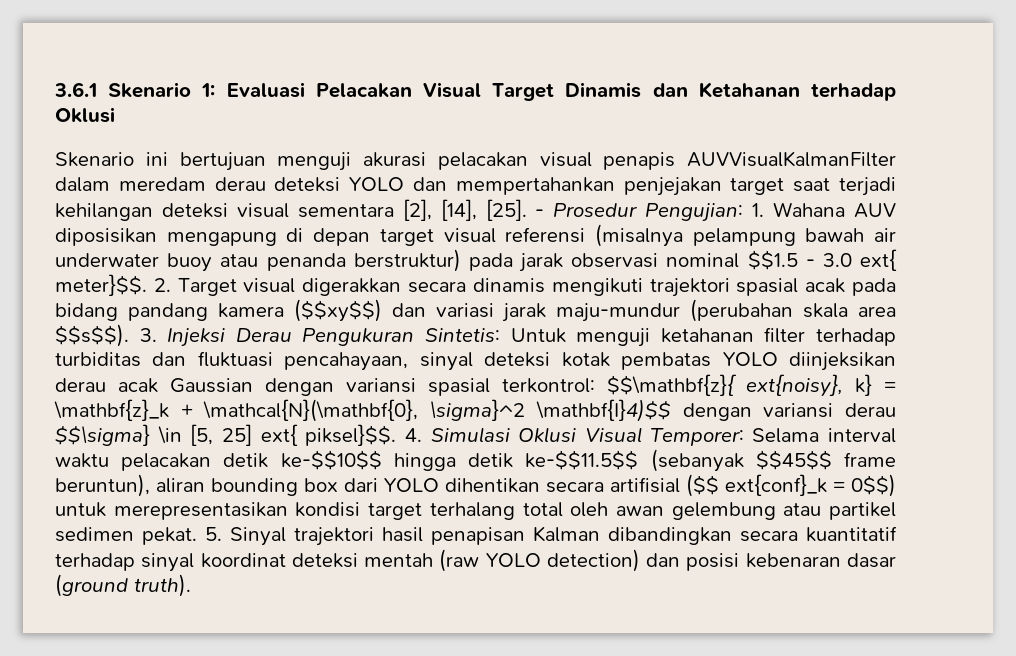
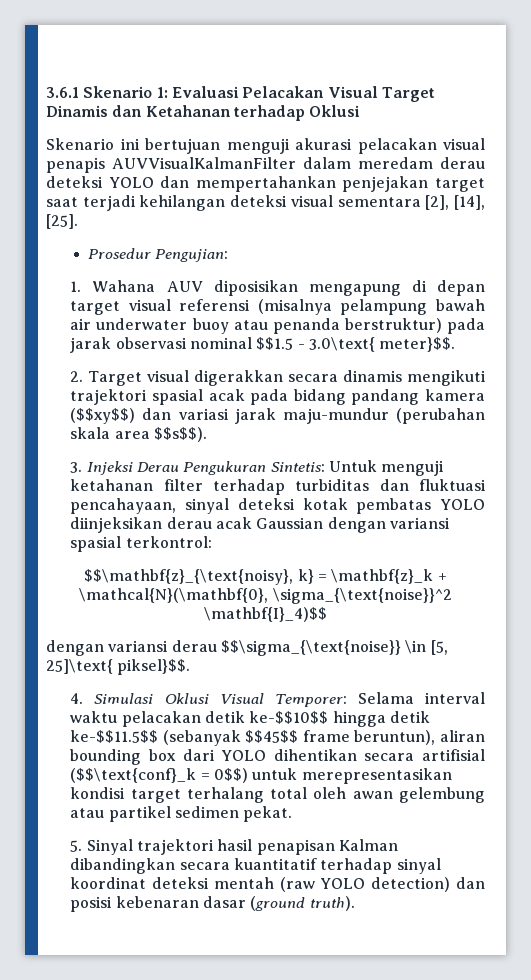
[535,209,545,217] - -> (78, 221) //
(744, 212) none -> (229, 255) //
[822,249,897,271] 3.0 ext{ -> [308,337,375,352] 3.0\text{
(147, 285) none -> (456, 344) //
(129, 335) none -> (207, 434) //
[607,374,843,397] $$\mathbf{z}{ ext{noisy}, -> [84,569,294,585] // $$\mathbf{z}_{\text{noisy},
[430,399,671,422] \sigma}^2 \mathbf{I}4)$$ -> [272,588,452,604] [204,607,327,622] \sigma_{\text{noise}}^2 \mathbf{I}_4)$$ //
[55,424,150,446] $$\sigma} -> [220,640,401,656] $$\sigma_{\text{noise}}
[222,424,298,446] 25] ext{ -> [46,659,113,674] 25]\text{
(397, 435) none -> (191, 667) //
[686,474,827,497] ($$ ext{conf}_k -> [70,768,197,783] ($$\text{conf}_k
(197, 536) none -> (293, 814) //

